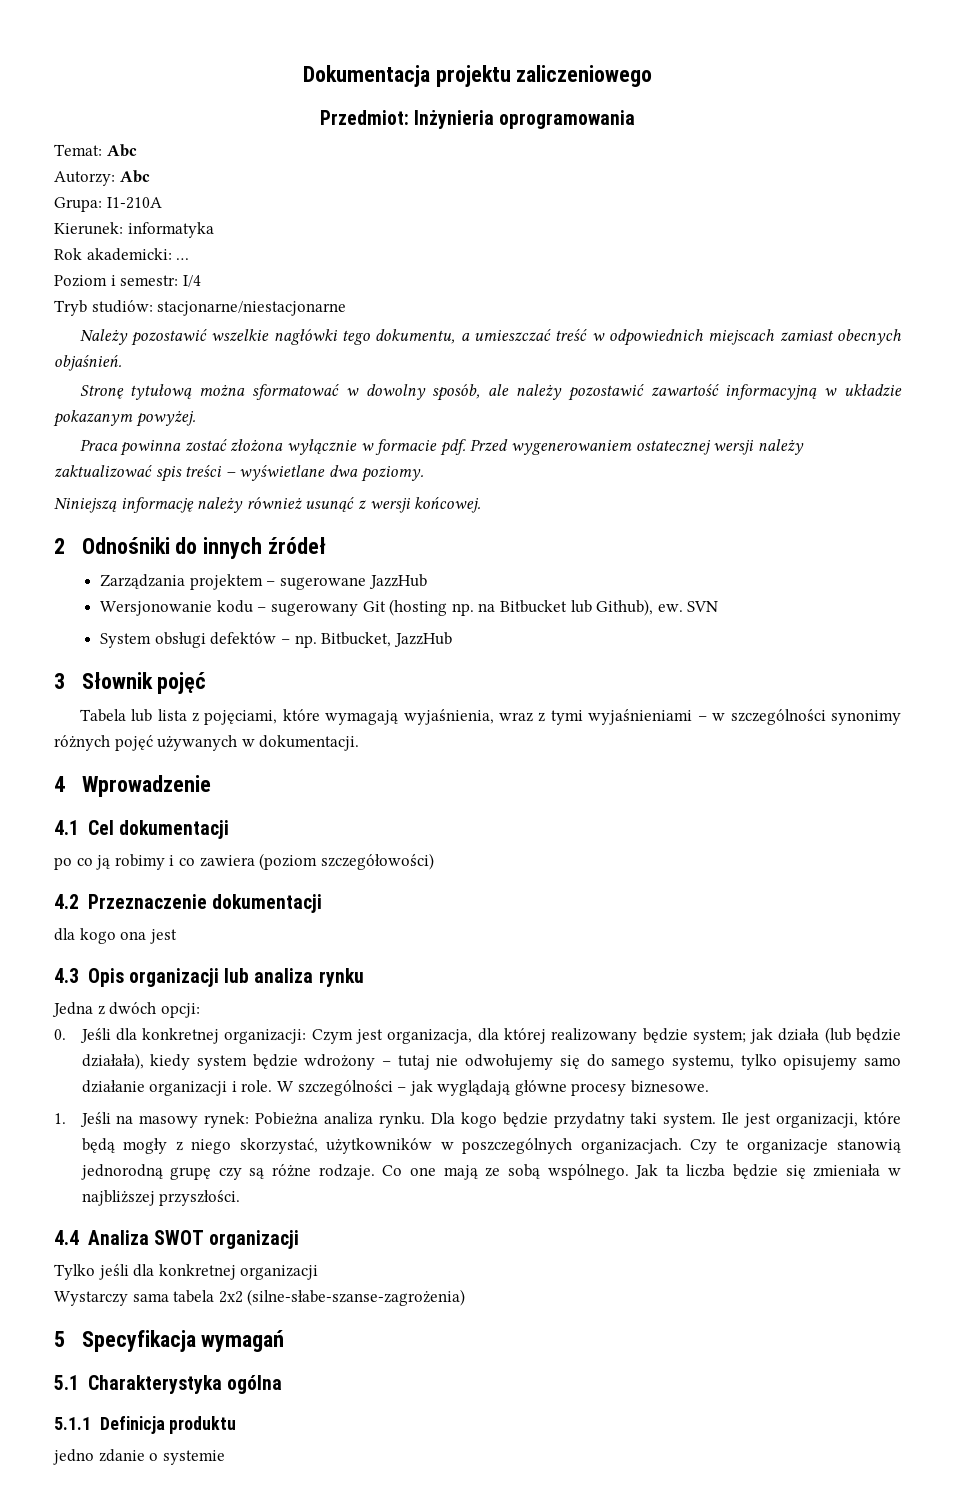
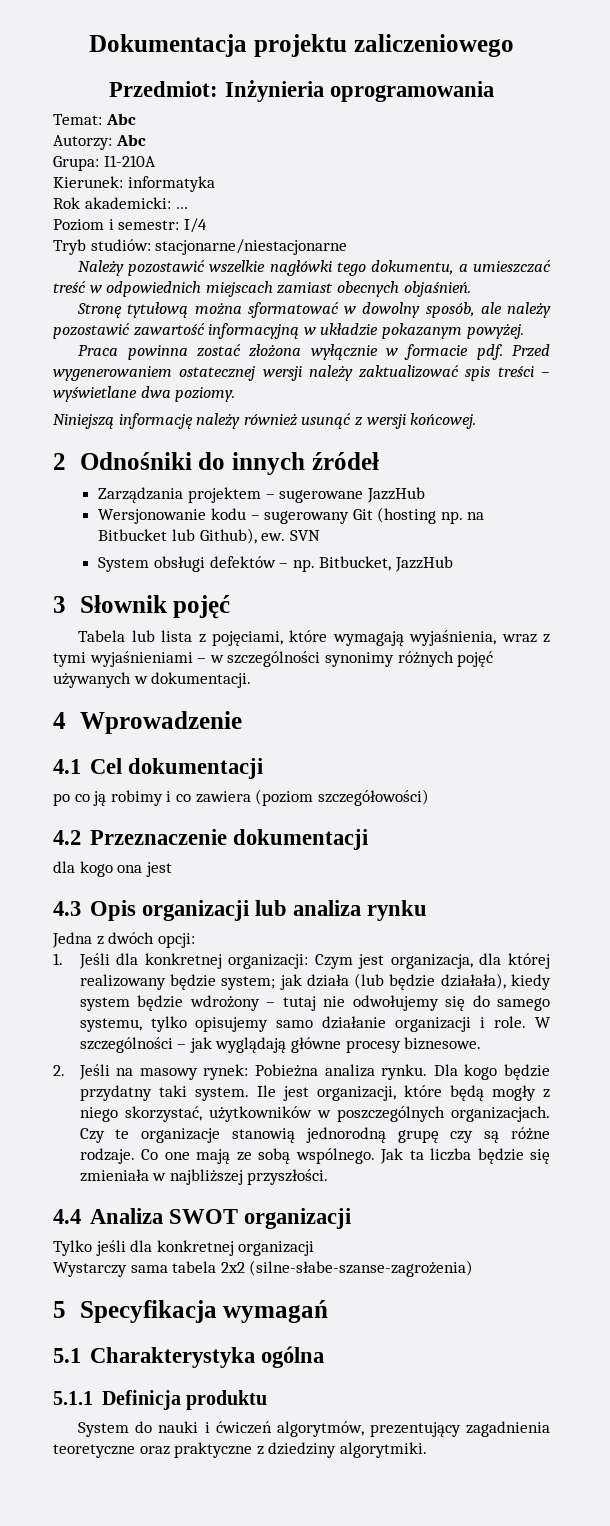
[54,1029,66,1040] 0. -> [53,953,63,965] 1.
[54,1113,66,1124] 1. -> [53,1065,65,1076] 2.
[53,1449,225,1465] jedno zdanie o systemie -> [78,1421,550,1437] [53,1442,427,1458] System do nauki i ćwiczeń algorytmów, prezentujący zagadnienia teoretyczne oraz praktyczne z dziedziny algorytmiki.

